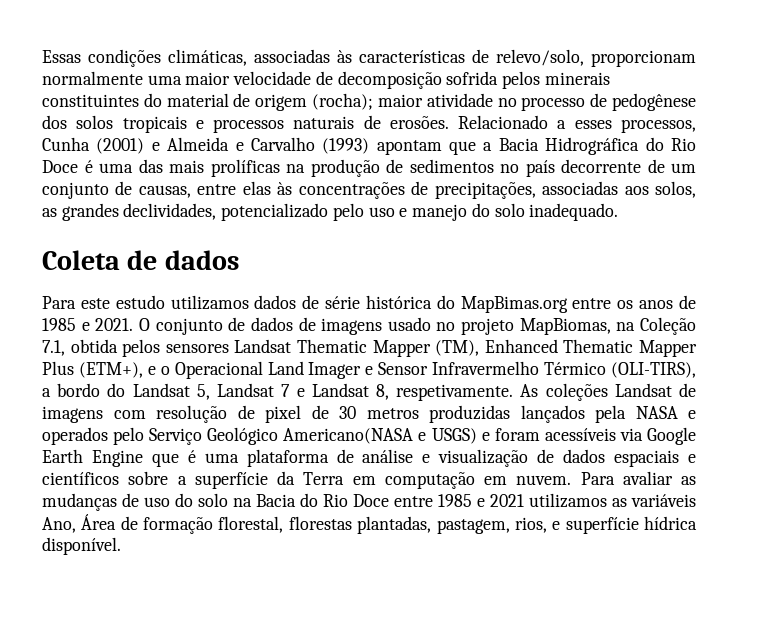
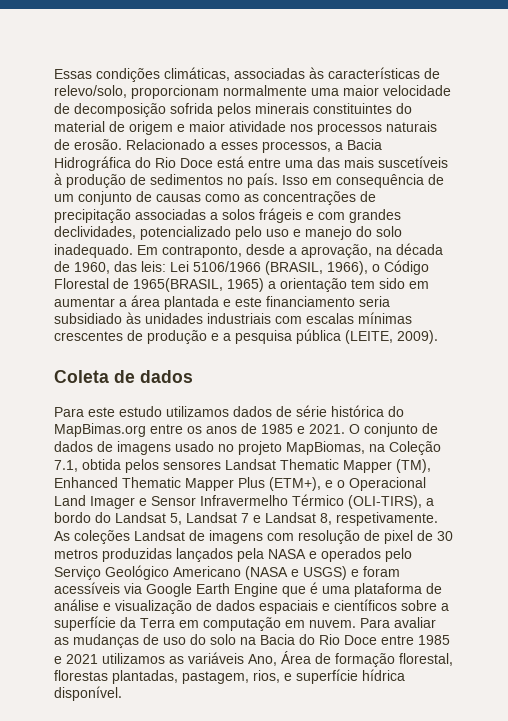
[312,93,374,110] (rocha); -> [177,124,185,132] e
[497,93,696,111] [42,115,204,133] no processo de pedogênese dos solos tropicais e -> [290,124,313,132] nos
[389,116,449,129] erosões. -> [74,139,122,150] erosão.
[42,137,477,155] Cunha (2001) e Almeida e Carvalho (1993) apontam que -> (331, 147) none
[84,160,93,173] é -> [217,156,281,168] está entre
[210,159,305,177] prolíficas na -> [378,156,448,168] [54,173,62,185] suscetíveis à
[525,159,696,177] [42,181,696,199] [42,208,57,217] país decorrente de um conjunto de causas, entre elas às concentrações de precipitações, associadas aos solos, as -> [247,173,444,188] [54,191,376,205] [54,208,345,223] país. Isso em consequência de um conjunto de causas como as concentrações de precipitação associadas a solos frágeis e com
(619, 212) none -> [137,243,443,258] [54,260,429,275] [54,278,429,292] [54,295,390,310] [54,312,412,324] [54,329,438,344] Em contraponto, desde a aprovação, na década de 1960, das leis: Lei 5106/1966 (BRASIL, 1966), o Código Florestal de 1965(BRASIL, 1965) a orientação tem sido em aumentar a área plantada e este financiamento seria subsidiado às unidades industriais com escalas mínimas crescentes de produção e a pesquisa pública (LEITE, 2009).
[283,428,414,444] Americano(NASA -> [173,566,288,580] Americano (NASA

